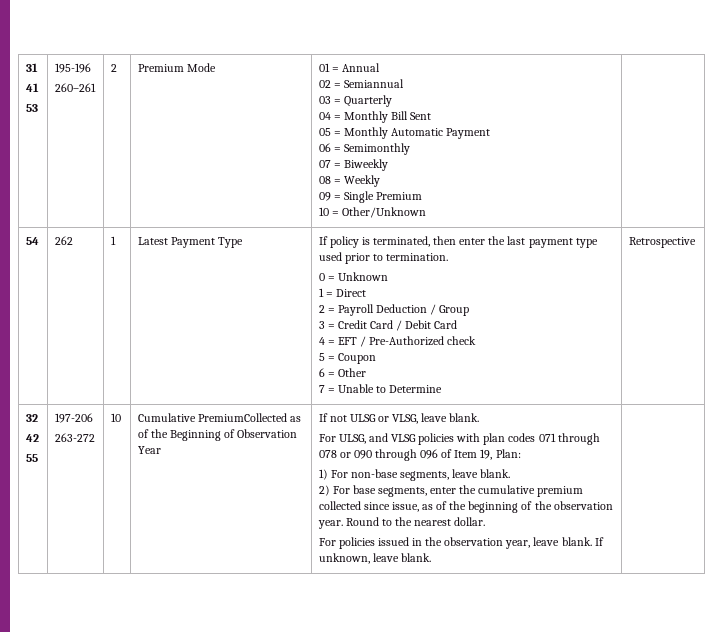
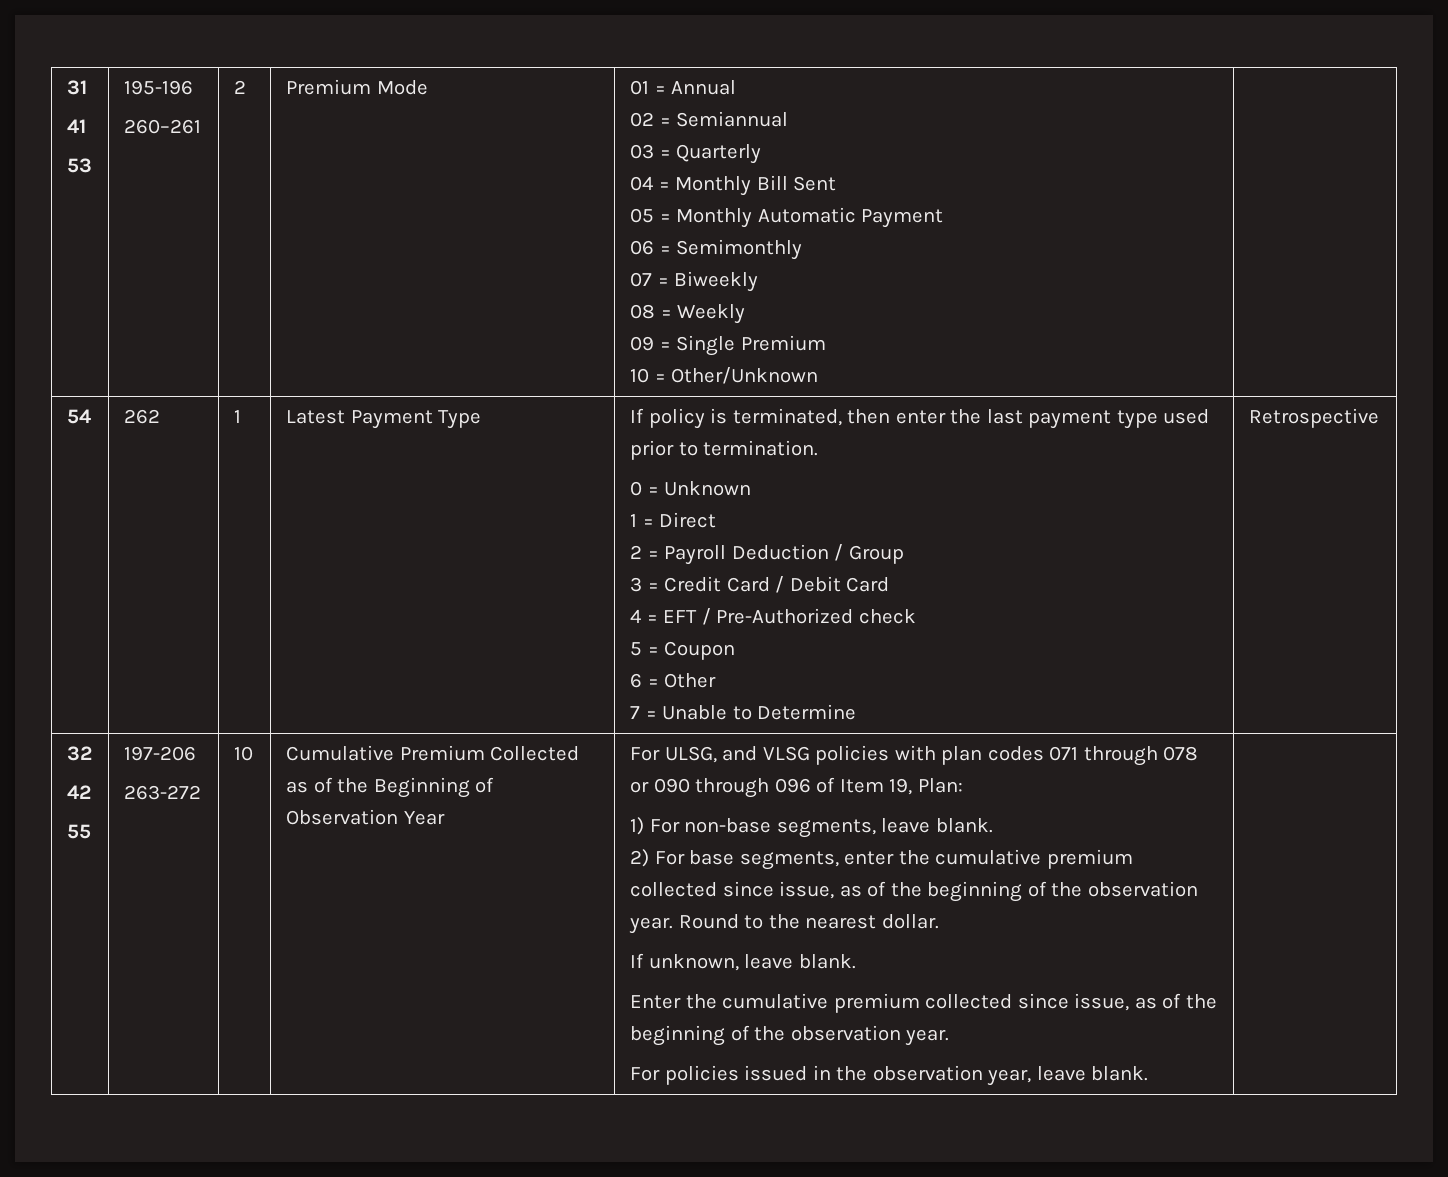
[197,413,287,422] PremiumCollected -> [399,745,580,761] Premium Collected
[318,413,480,424] If not ULSG or VLSG, leave blank. // -> (445, 818) none
(486, 521) none -> [629,953,856,971] [629,993,1217,1013] [629,1025,950,1046] // If unknown, leave blank. // Enter the cumulative premium collected since issue, as of the beginning of the observation year.
[594,537,604,546] [318,553,431,564] If unknown, leave blank. -> (1149, 1073) none

